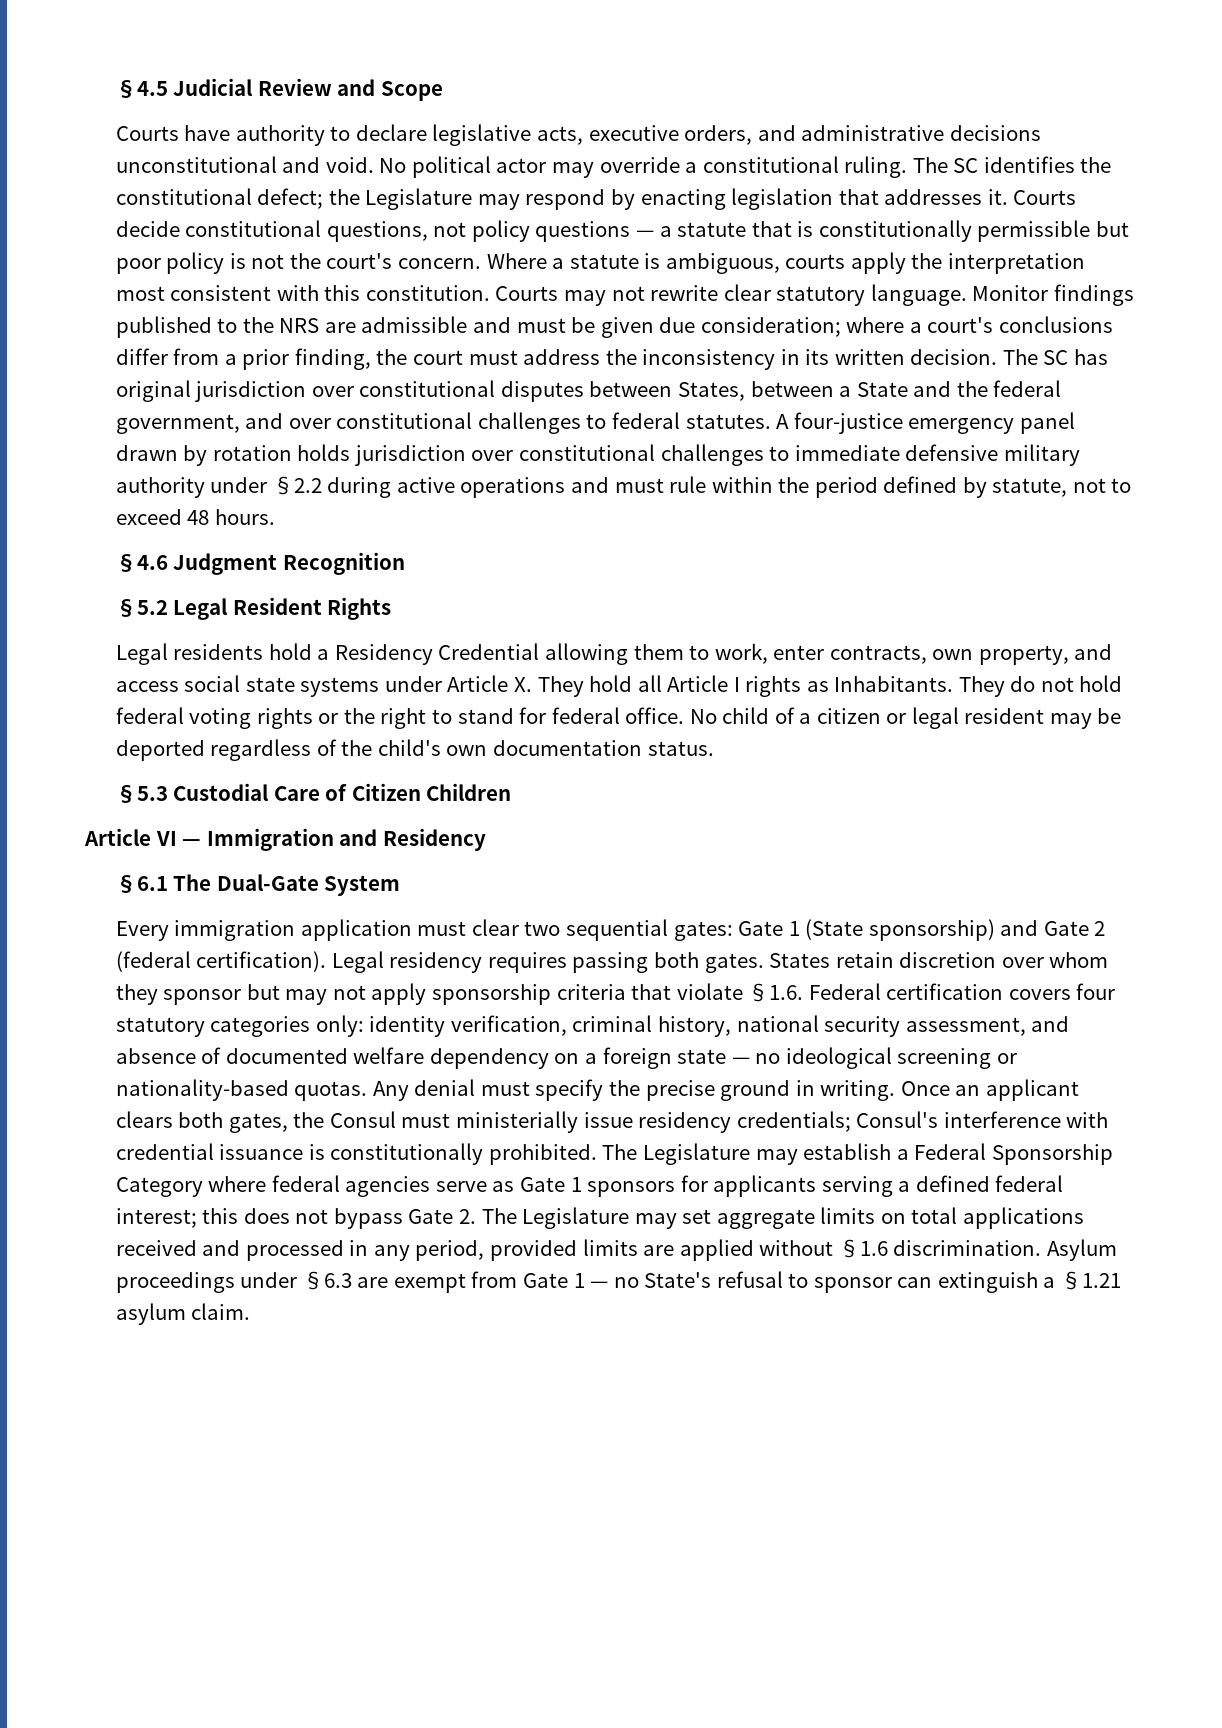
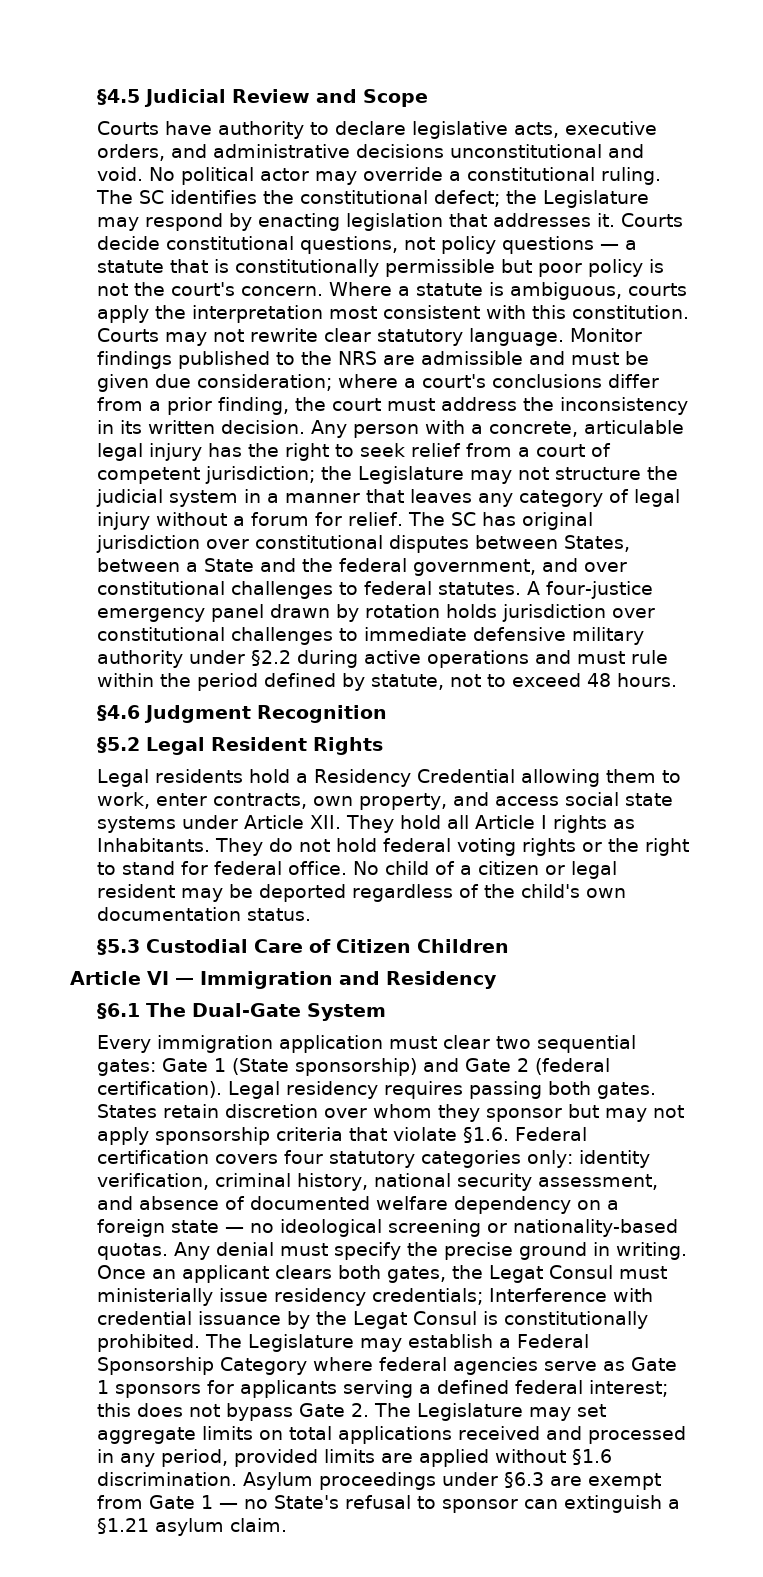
(998, 357) none -> [311,420,685,438] [97,443,612,461] [97,466,679,484] [96,489,681,507] [97,512,404,530] Any person with a concrete, articulable legal injury has the right to seek relief from a court of competent jurisdiction; the Legislature may not structure the judicial system in a manner that leaves any category of legal injury without a forum for relief.
[513,677,532,692] X. -> [310,815,342,829] XII.
(325, 1120) none -> [489,1265,544,1283] Legat
[856,1111,1061,1128] Consul's interference -> [489,1288,608,1302] Interference
(304, 1152) none -> [287,1311,478,1329] by the Legat Consul

